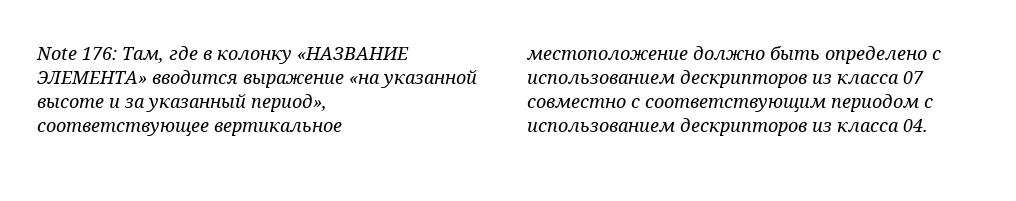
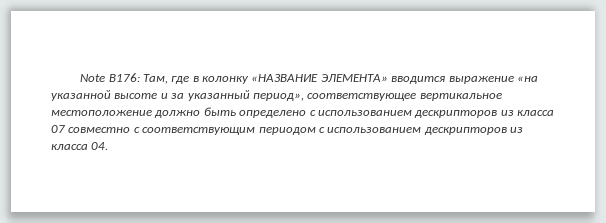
[82,47,117,60] 176: -> [108,73,140,82] B176:

